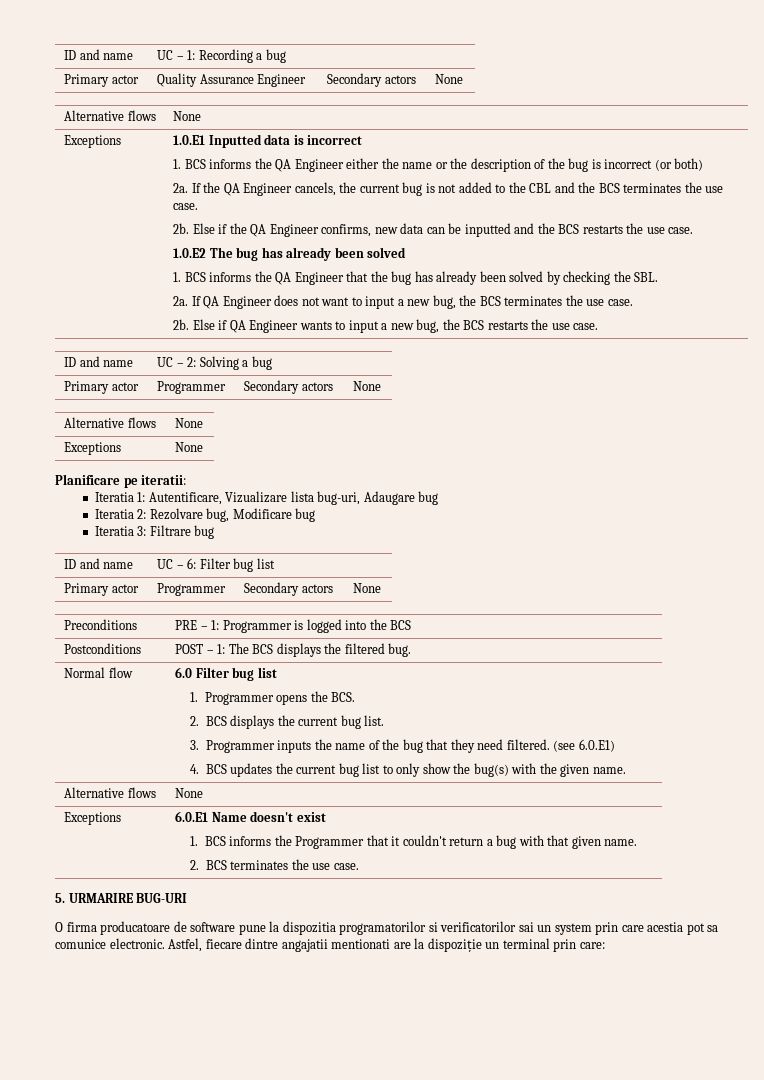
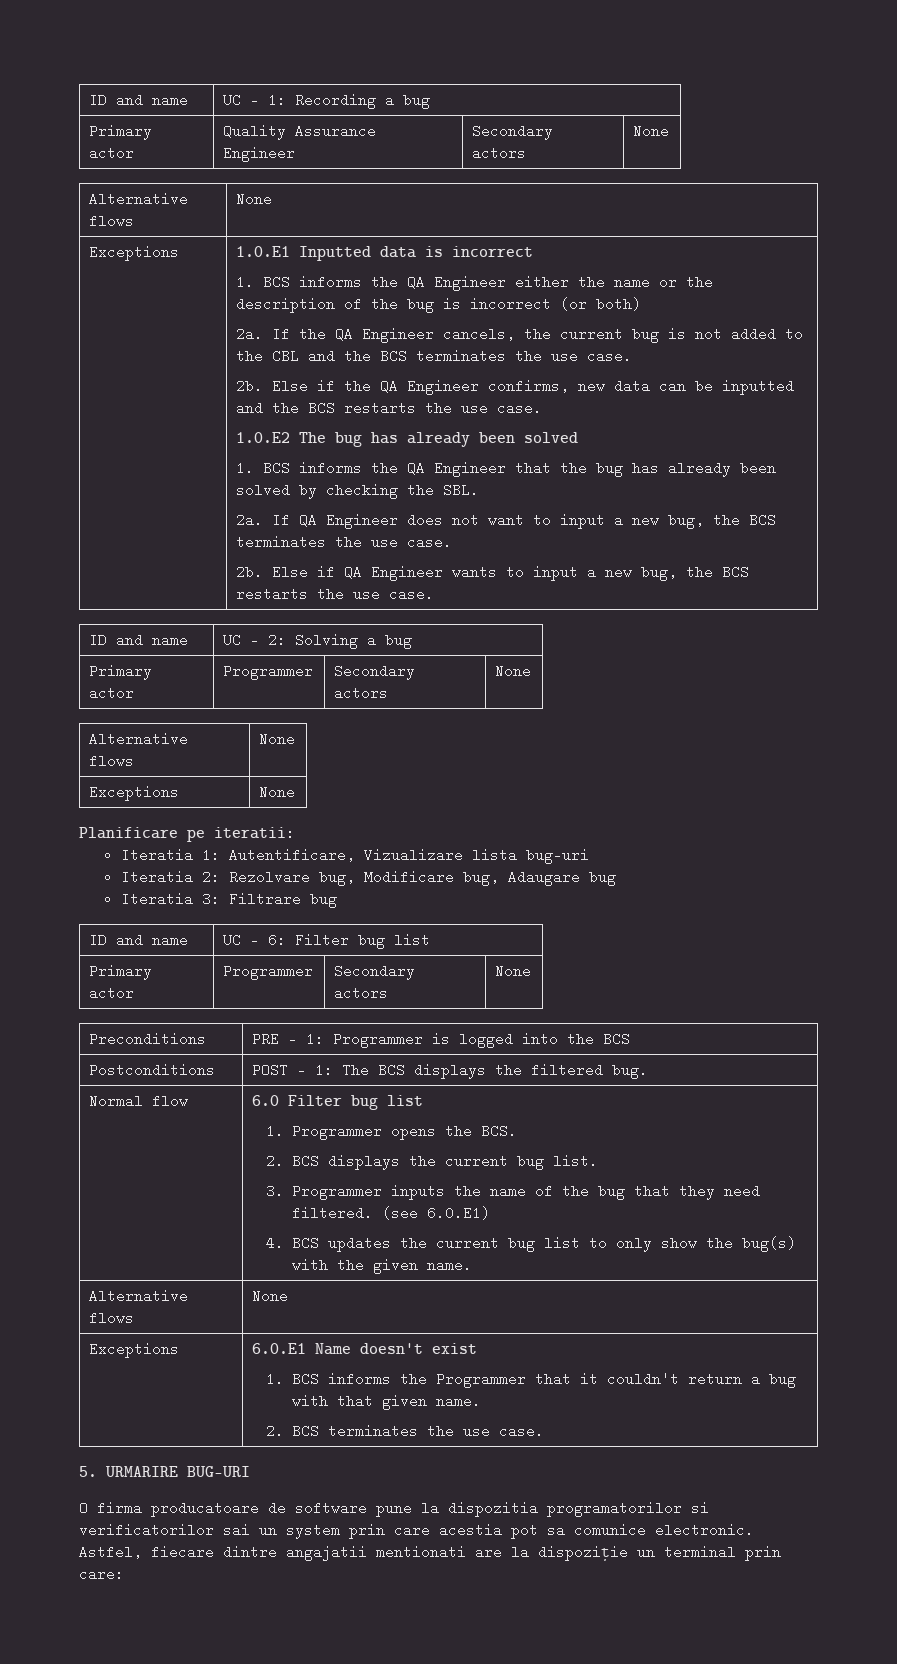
[317,491,439,505] bug-uri, Adaugare bug -> [525,848,589,864] bug-uri
(292, 513) none -> [462,870,580,886] bug, Adaugare

